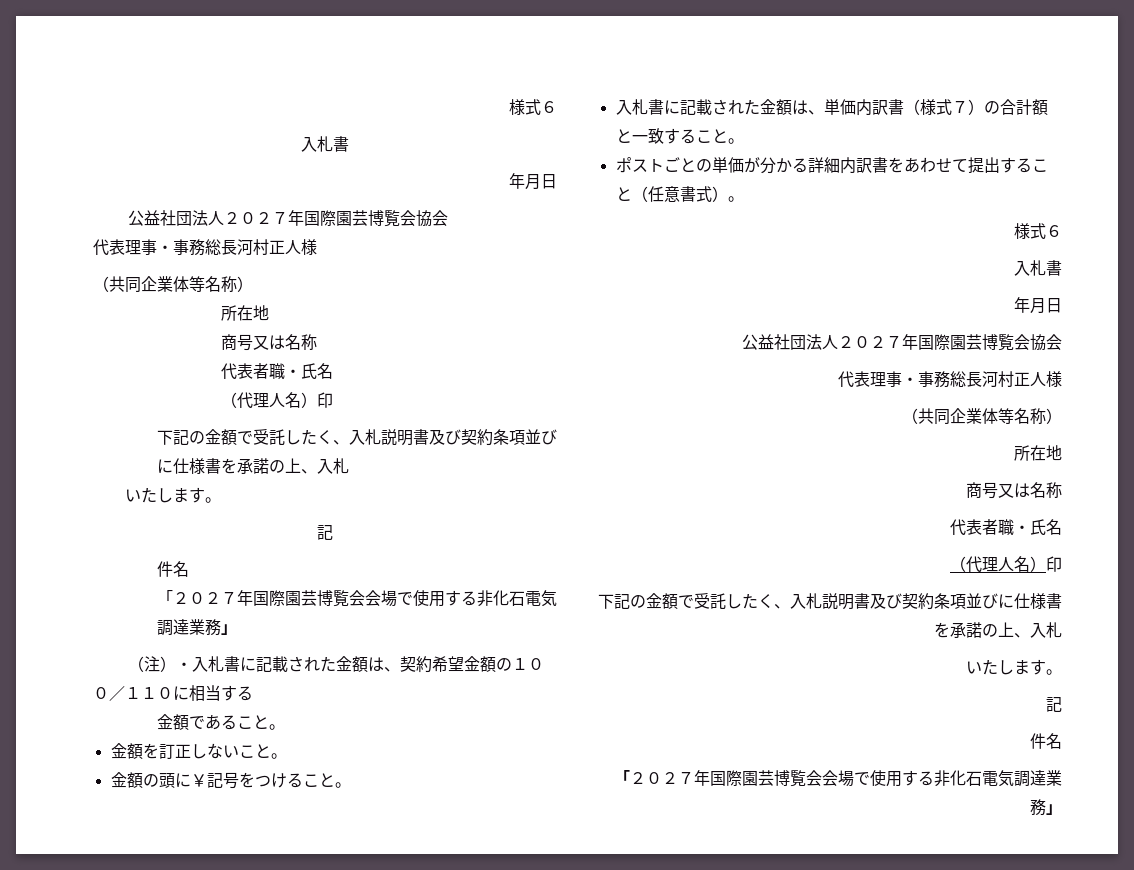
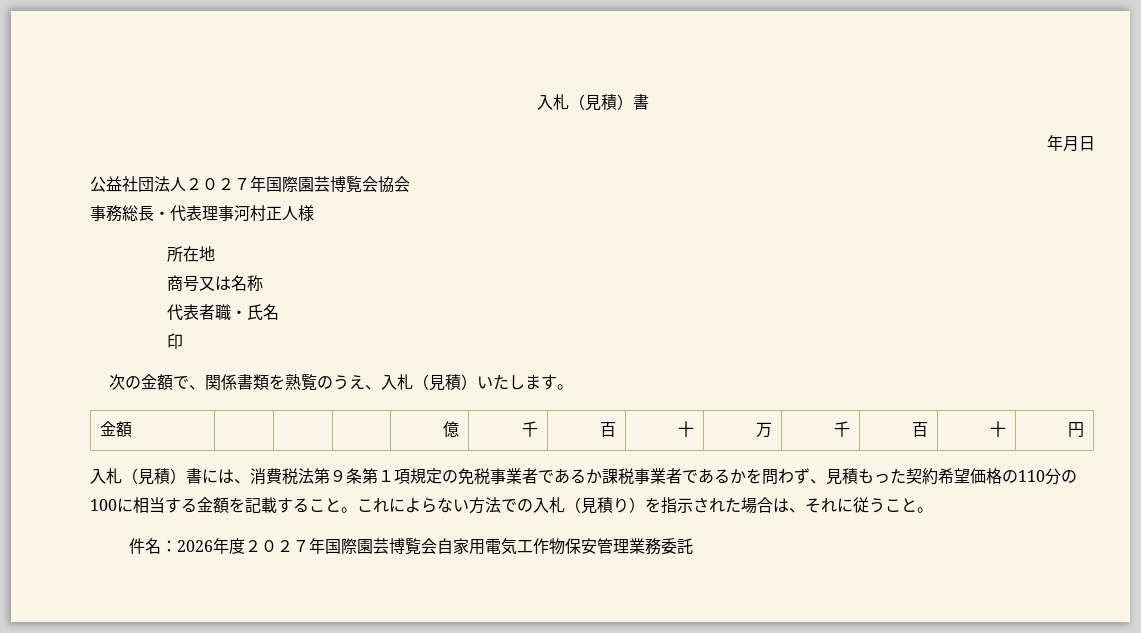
[509,99,557,115] [301,136,333,152] 様式６ // 入札 -> [536,94,633,111] 入札（見積）
[93,239,317,256] [93,276,253,293] [220,305,269,321] [220,334,317,351] [220,363,333,380] [220,392,333,409] [156,429,557,446] [156,458,349,474] [124,487,221,503] [317,525,333,540] [156,561,189,577] [156,590,557,607] [156,619,237,636] [128,656,545,673] [93,685,253,701] [156,714,285,730] [110,743,287,759] [110,772,351,789] [615,99,1048,116] [615,128,744,144] [615,157,1048,174] [615,186,744,202] [1014,223,1062,239] [1014,260,1062,276] [1014,297,1062,314] [742,334,1062,351] [838,371,1062,388] [902,408,1062,425] [1014,445,1062,461] [966,482,1062,499] [950,519,1062,536] [950,556,1062,573] [598,593,1062,610] [934,622,1062,638] [966,659,1062,675] [1046,697,1062,712] [1030,733,1062,749] [614,770,1062,787] [1030,799,1062,816] 代表理事・事務総長河村正人様 // （共同企業体等名称） // 所在地 // 商号又は名称 // 代表者職・氏名 // （代理人名）印 // 下記の金額で受託したく、入札説明書及び契約条項並びに仕様書を承諾の上、入札 // いたします。 // 記 // 件名 // 「２０２７年国際園芸博覧会会場で使用する非化石電気調達業務」 // （注）・入札書に記載された金額は、契約希望金額の１００／１１０に相当する // 金額であること。 // 金額を訂正しないこと。 // 金額の頭に￥記号をつけること。 // 入札書に記載された金額は、単価内訳書（様式７）の合計額と一致すること。 // ポストごとの単価が分かる詳細内訳書をあわせて提出すること（任意書式）。 // 様式６ // 入札書 // 年月日 // 公益社団法人２０２７年国際園芸博覧会協会 // 代表理事・事務総長河村正人様 // （共同企業体等名称） // 所在地 // 商号又は名称 // 代表者職・氏名 // （代理人名）印 // 下記の金額で受託したく、入札説明書及び契約条項並びに仕様書を承諾の上、入札 // いたします。 // 記 // 件名 // 「２０２７年国際園芸博覧会会場で使用する非化石電気調達業務」 -> [90,205,314,222] [167,246,216,262] [167,275,264,292] [167,304,280,321] [167,333,184,349] [109,374,574,391] [99,421,132,437] [443,421,460,437] [522,421,539,437] [600,422,617,437] [678,421,695,437] [756,422,773,438] [834,421,851,437] [912,422,929,437] [990,421,1007,437] [1068,422,1085,438] [90,468,1077,485] [90,497,933,514] [128,538,693,555] 事務総長・代表理事河村正人様 // 所在地 // 商号又は名称 // 代表者職・氏名 // 印 // 次の金額で、関係書類を熟覧のうえ、入札（見積）いたします。 // 金額 | | | | 億 | 千 | 百 | 十 | 万 | 千 | 百 | 十 | 円 // 入札（見積）書には、消費税法第９条第１項規定の免税事業者であるか課税事業者であるかを問わず、見積もった契約希望価格の110分の100に相当する金額を記載すること。これによらない方法での入札（見積り）を指示された場合は、それに従うこと。 // 件名：2026年度２０２７年国際園芸博覧会自家用電気工作物保安管理業務委託

